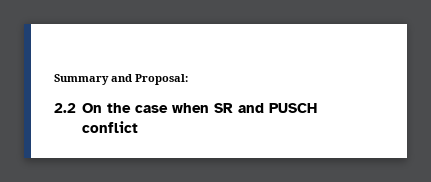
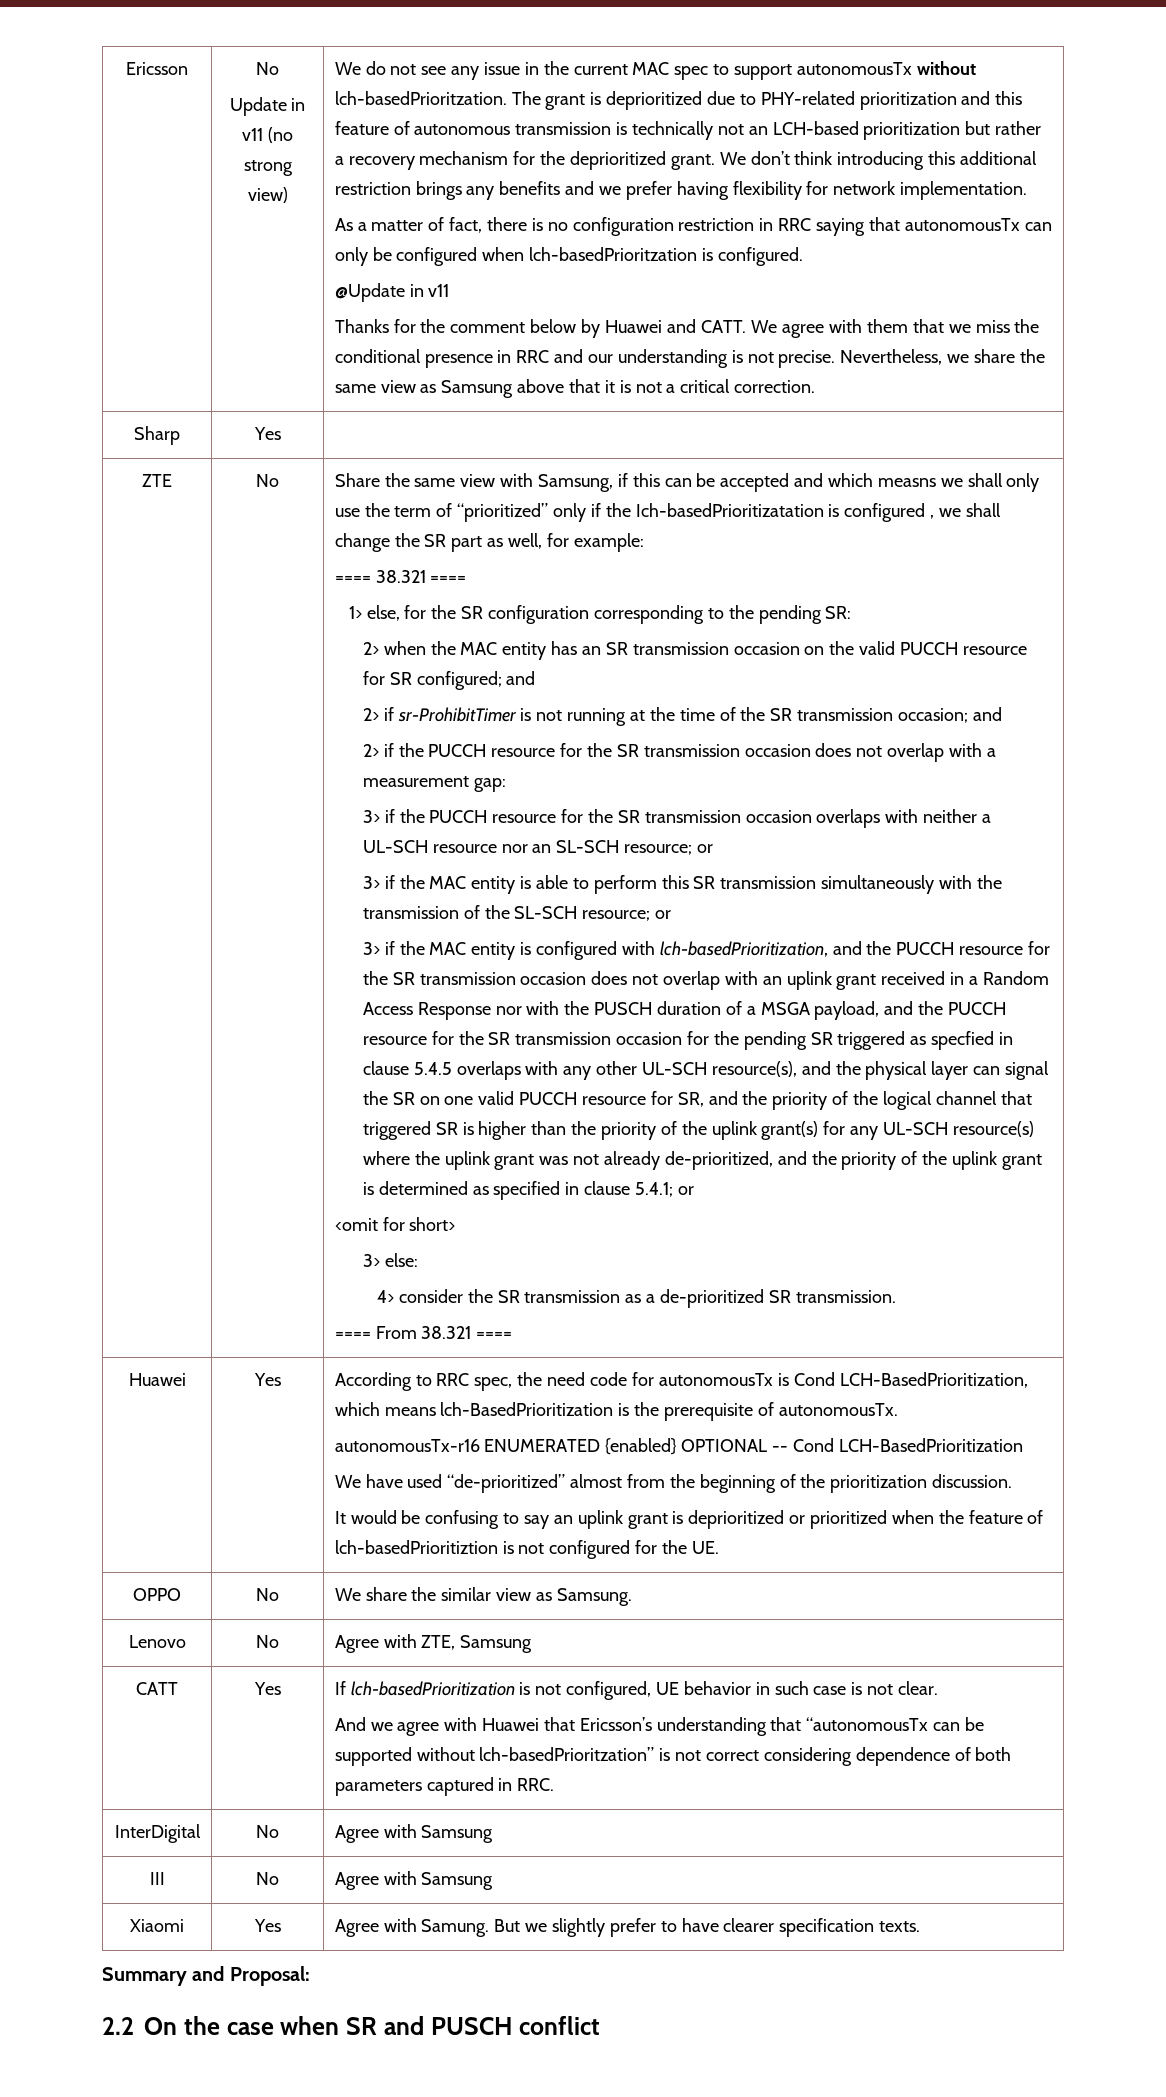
(54, 79) none -> [126,62,188,75] [256,62,279,75] [229,97,306,116] [242,127,293,143] [243,160,293,176] [247,187,288,203] [334,61,976,80] [334,91,1023,110] [334,121,1042,140] [334,151,1037,170] [334,181,1028,200] [334,217,1052,236] [334,247,803,266] [334,283,450,302] [334,319,1040,338] [334,349,1045,368] [334,379,816,398] [134,426,180,445] [253,427,281,440] [142,474,172,487] [256,474,279,487] [334,473,1040,492] [334,503,1001,522] [334,533,644,552] [334,570,467,583] [348,605,852,624] [362,641,1027,660] [362,671,536,690] [362,707,1002,726] [362,743,996,762] [362,776,506,792] [362,809,992,828] [362,840,714,855] [362,875,1002,894] [362,905,672,921] [362,941,1051,960] [362,971,1049,990] [362,1001,1007,1020] [362,1031,1014,1050] [362,1061,1050,1080] [362,1091,1032,1110] [362,1121,1034,1140] [362,1151,1042,1170] [362,1181,694,1200] [334,1217,456,1231] [362,1253,418,1267] [376,1289,896,1308] [334,1326,513,1339] [128,1373,186,1386] [253,1373,281,1386] [334,1372,1029,1391] [334,1402,898,1421] [334,1438,1023,1455] [334,1474,1013,1493] [334,1510,1044,1529] [334,1540,719,1559] [133,1588,181,1601] [256,1588,279,1601] [334,1587,632,1606] [128,1635,186,1648] [256,1635,279,1648] [334,1634,533,1653] [136,1682,179,1695] [253,1682,281,1695] [334,1681,938,1700] [334,1717,985,1736] [334,1747,1012,1766] [334,1777,555,1796] [114,1824,201,1843] [256,1825,279,1838] [334,1824,494,1843] [149,1872,165,1885] [256,1872,279,1885] [334,1871,494,1890] [130,1919,184,1932] [253,1919,281,1932] [334,1918,921,1937] Ericsson | No // Update in v11 (no strong view) | We do not see any issue in the current MAC spec to support autonomousTx without lch-basedPrioritzation. The grant is deprioritized due to PHY-related prioritization and this feature of autonomous transmission is technically not an LCH-based prioritization but rather a recovery mechanism for the deprioritized grant. We don’t think introducing this additional restriction brings any benefits and we prefer having flexibility for network implementation. // As a matter of fact, there is no configuration restriction in RRC saying that autonomousTx can only be configured when lch-basedPrioritzation is configured. // @Update in v11 // Thanks for the comment below by Huawei and CATT. We agree with them that we miss the conditional presence in RRC and our understanding is not precise. Nevertheless, we share the same view as Samsung above that it is not a critical correction. // Sharp | Yes | // ZTE | No | Share the same view with Samsung, if this can be accepted and which measns we shall only use the term of “prioritized” only if the Ich-basedPrioritizatation is configured , we shall change the SR part as well, for example: // ==== 38.321 ==== // 1> else, for the SR configuration corresponding to the pending SR: // 2> when the MAC entity has an SR transmission occasion on the valid PUCCH resource for SR configured; and // 2> if sr-ProhibitTimer is not running at the time of the SR transmission occasion; and // 2> if the PUCCH resource for the SR transmission occasion does not overlap with a measurement gap: // 3> if the PUCCH resource for the SR transmission occasion overlaps with neither a UL-SCH resource nor an SL-SCH resource; or // 3> if the MAC entity is able to perform this SR transmission simultaneously with the transmission of the SL-SCH resource; or // 3> if the MAC entity is configured with lch-basedPrioritization, and the PUCCH resource for the SR transmission occasion does not overlap with an uplink grant received in a Random Access Response nor with the PUSCH duration of a MSGA payload, and the PUCCH resource for the SR transmission occasion for the pending SR triggered as specfied in clause 5.4.5 overlaps with any other UL-SCH resource(s), and the physical layer can signal the SR on one valid PUCCH resource for SR, and the priority of the logical channel that triggered SR is higher than the priority of the uplink grant(s) for any UL-SCH resource(s) where the uplink grant was not already de-prioritized, and the priority of the uplink grant is determined as specified in clause 5.4.1; or // <omit for short> // 3> else: // 4> consider the SR transmission as a de-prioritized SR transmission. // ==== From 38.321 ==== // Huawei | Yes | According to RRC spec, the need code for autonomousTx is Cond LCH-BasedPrioritization, which means lch-BasedPrioritization is the prerequisite of autonomousTx. // autonomousTx-r16 ENUMERATED {enabled} OPTIONAL -- Cond LCH-BasedPrioritization // We have used “de-prioritized” almost from the beginning of the prioritization discussion. // It would be confusing to say an uplink grant is deprioritized or prioritized when the feature of lch-basedPrioritiztion is not configured for the UE. // OPPO | No | We share the similar view as Samsung. // Lenovo | No | Agree with ZTE, Samsung // CATT | Yes | If lch-basedPrioritization is not configured, UE behavior in such case is not clear. // And we agree with Huawei that Ericsson’s understanding that “autonomousTx can be supported without lch-basedPrioritzation” is not correct considering dependence of both parameters captured in RRC. // InterDigital | No | Agree with Samsung // III | No | Agree with Samsung // Xiaomi | Yes | Agree with Samung. But we slightly prefer to have clearer specification texts. //

